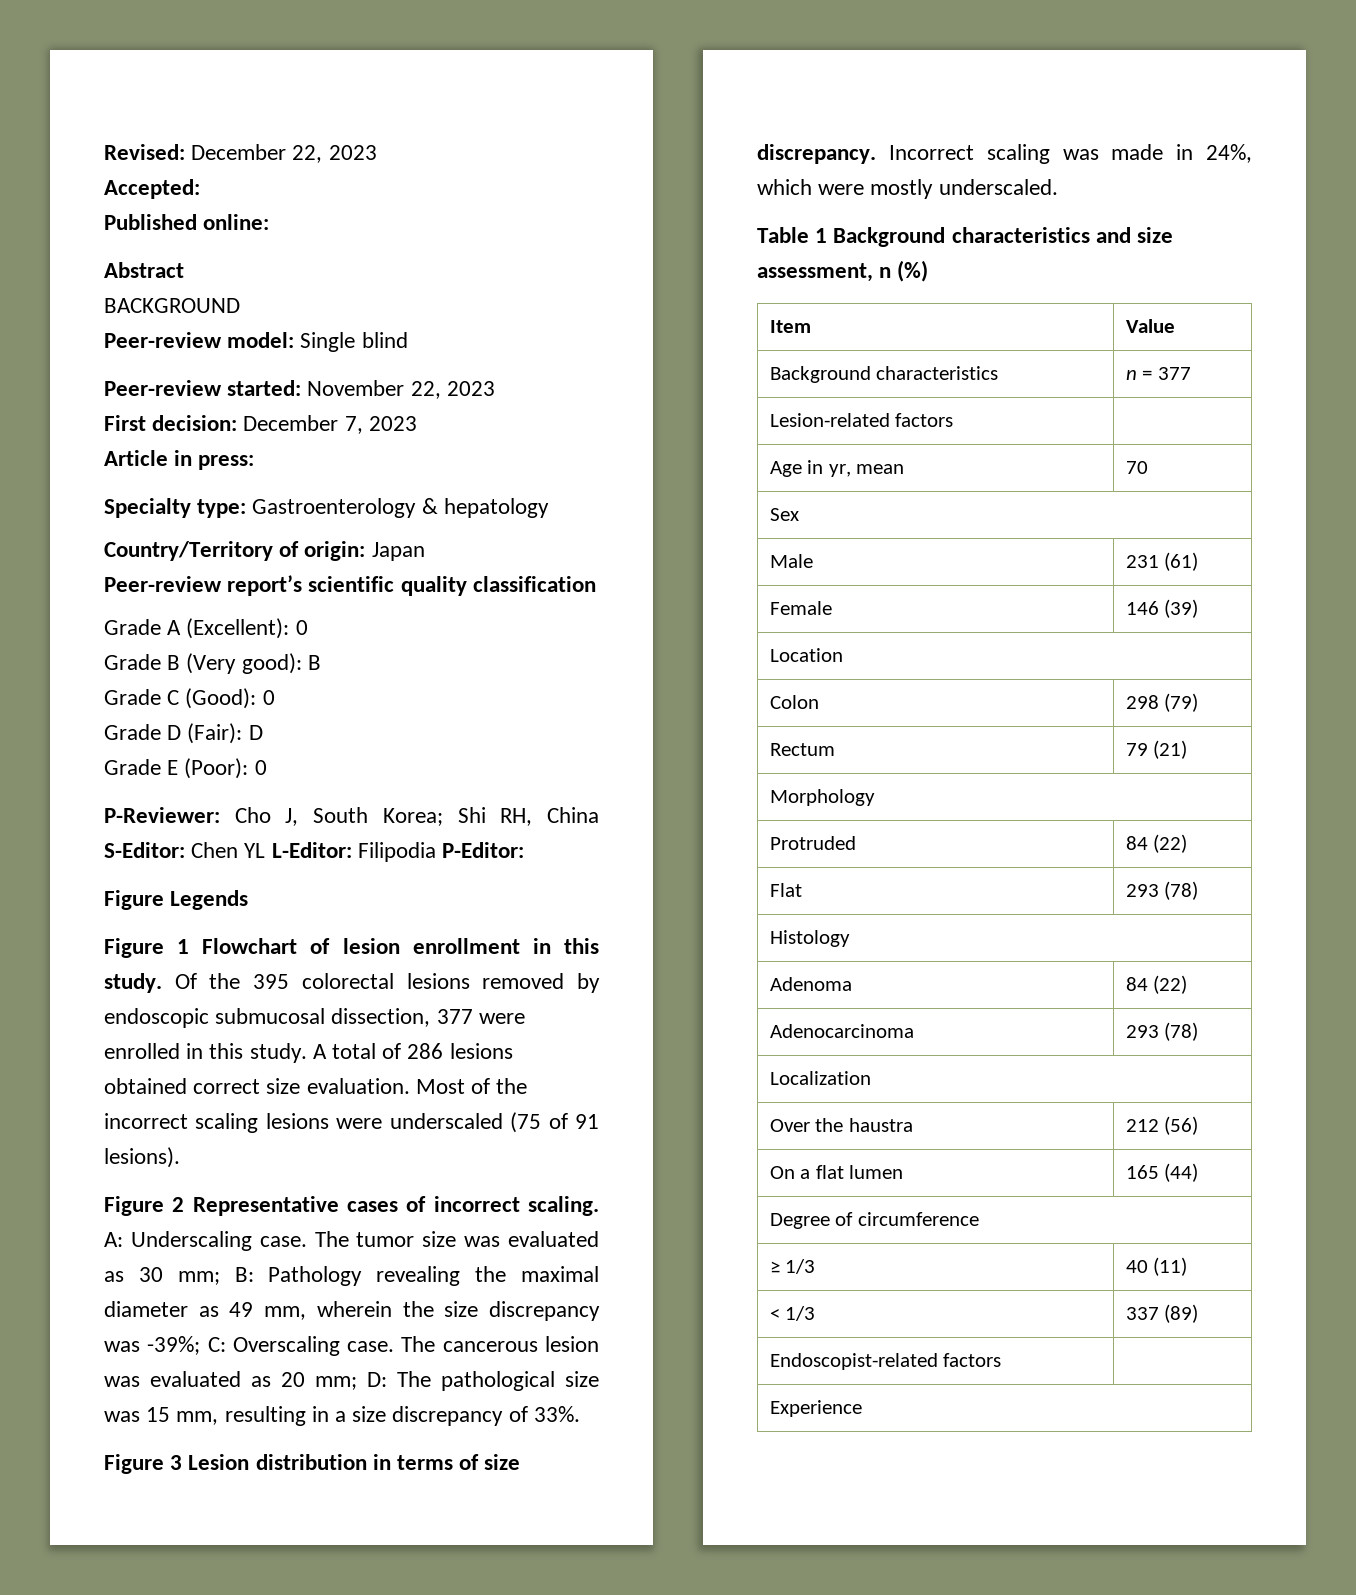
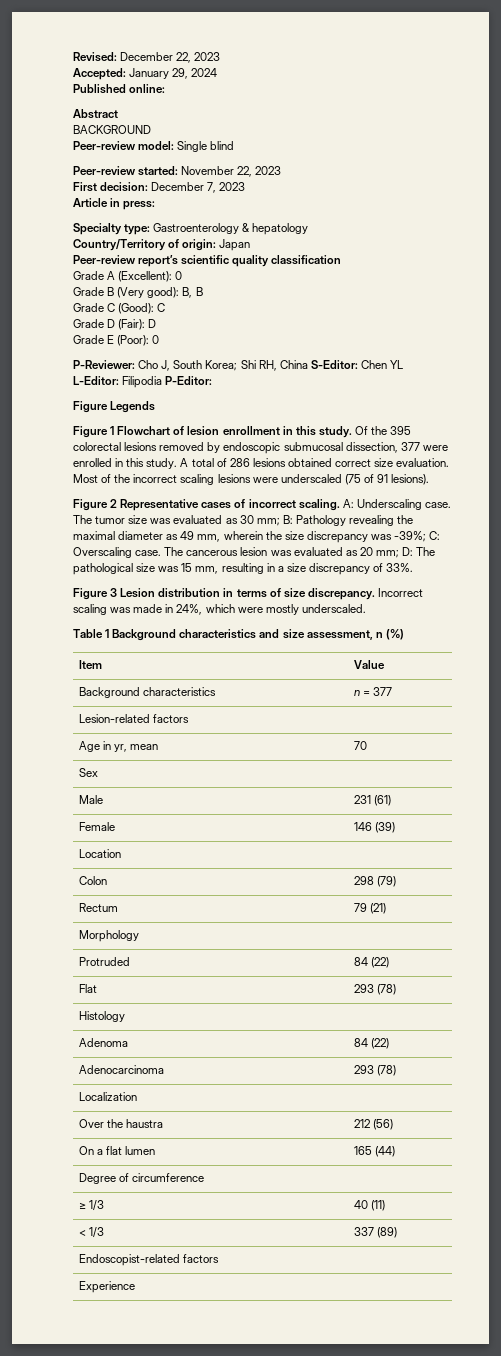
(200, 189) none -> [129,68,218,79] January 29, 2024
(302, 663) none -> [182,287,193,298] B,
[262,690,275,705] 0 -> [157,303,166,312] C

